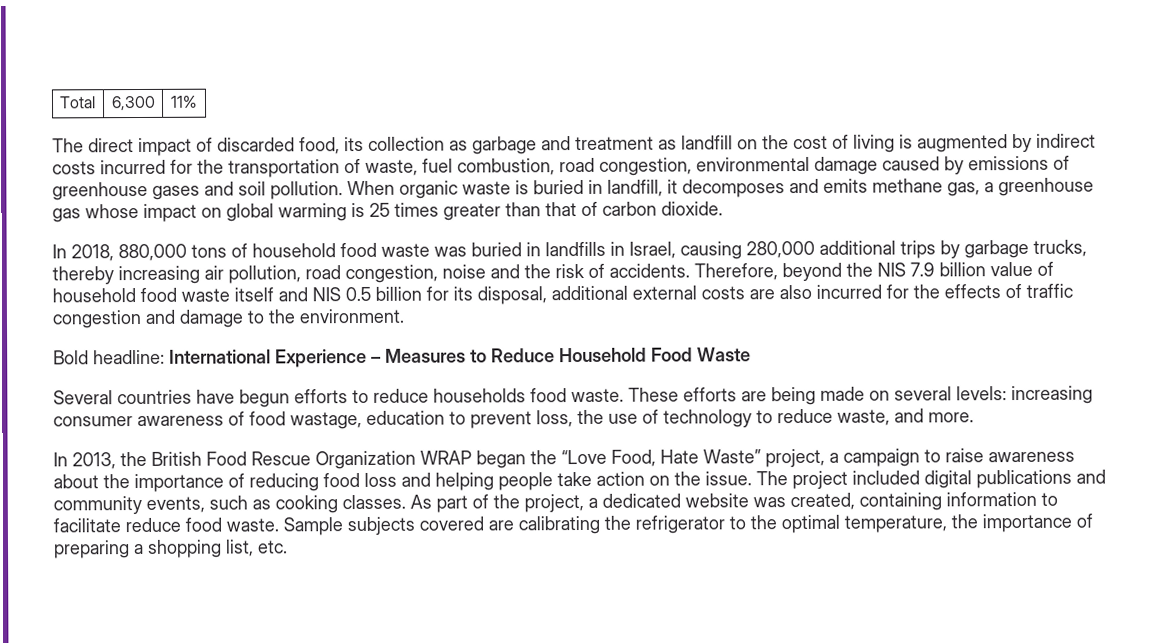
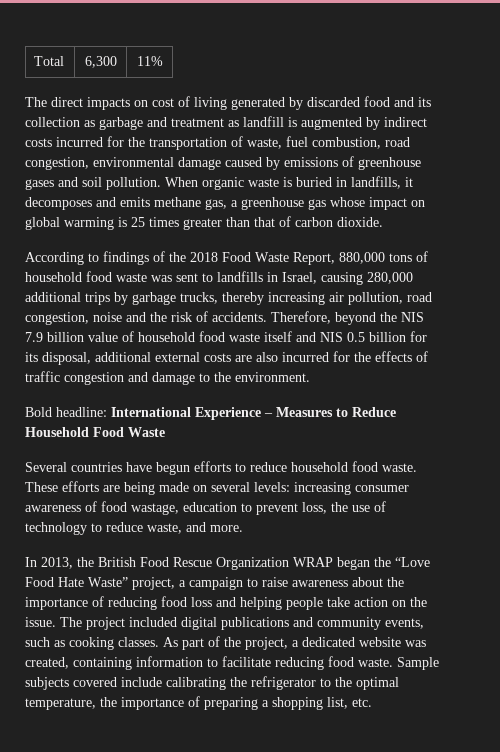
[138,137,340,157] impact of discarded food, -> [87,96,414,110] impacts on cost of living generated by discarded food and
[737,134,895,153] on the cost of living -> (284, 121) none
[607,179,663,197] landfill, -> [351,176,401,189] landfills,
[52,244,114,262] In 2018, -> [25,251,335,265] According to findings of the 2018 Food Waste Report,
[471,242,541,257] buried in -> [176,273,213,282] sent to
[433,388,526,403] households -> [291,462,348,472] household
[611,449,656,467] Food, -> [25,577,54,587] Food
[125,517,181,533] reduce -> [275,657,324,670] reducing
[488,520,514,531] are -> [121,677,162,687] include

